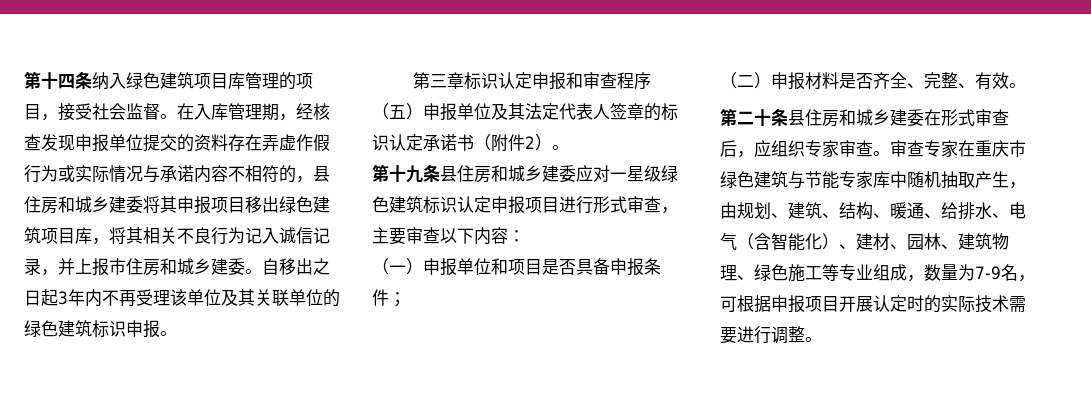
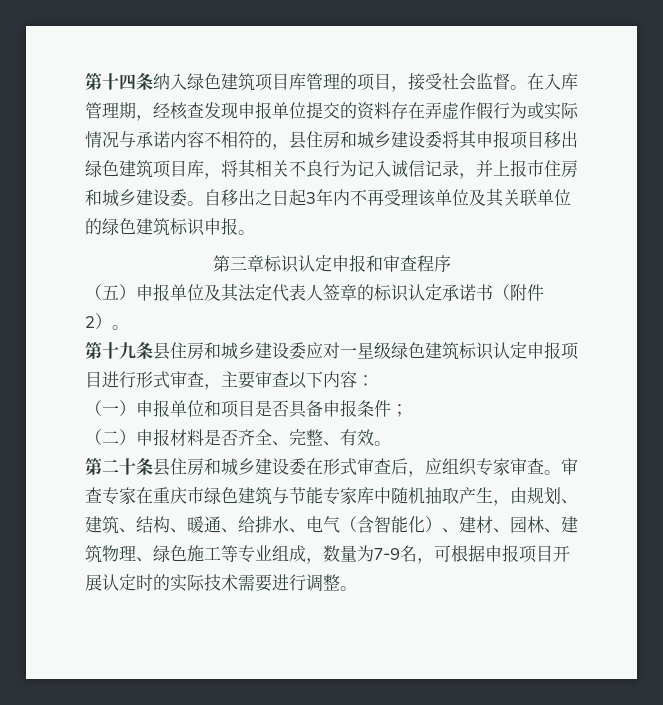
(126, 204) none -> [408,131,425,148] 设
(228, 266) none -> [153,189,170,206] 设
(559, 173) none -> [272,342,289,359] 设
(907, 117) none -> [272,458,289,475] 设

